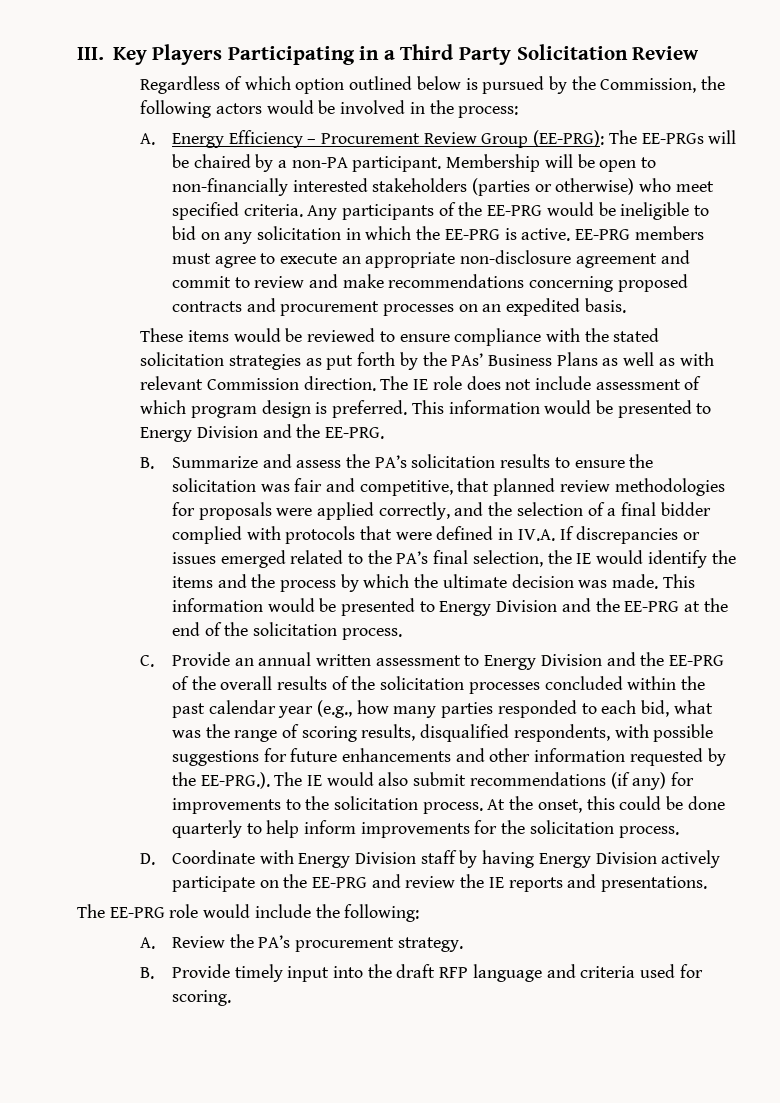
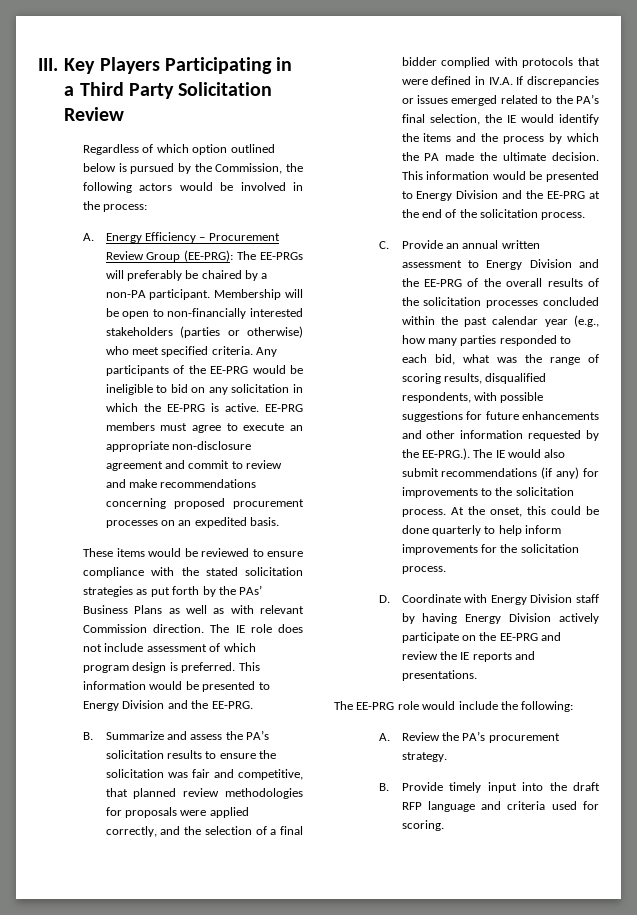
(737, 137) none -> [126,270,182,281] preferably
[171,298,276,312] contracts and -> (225, 503) none
[442,574,659,589] ultimate decision was made. -> [424,152,599,161] PA made the ultimate decision.

